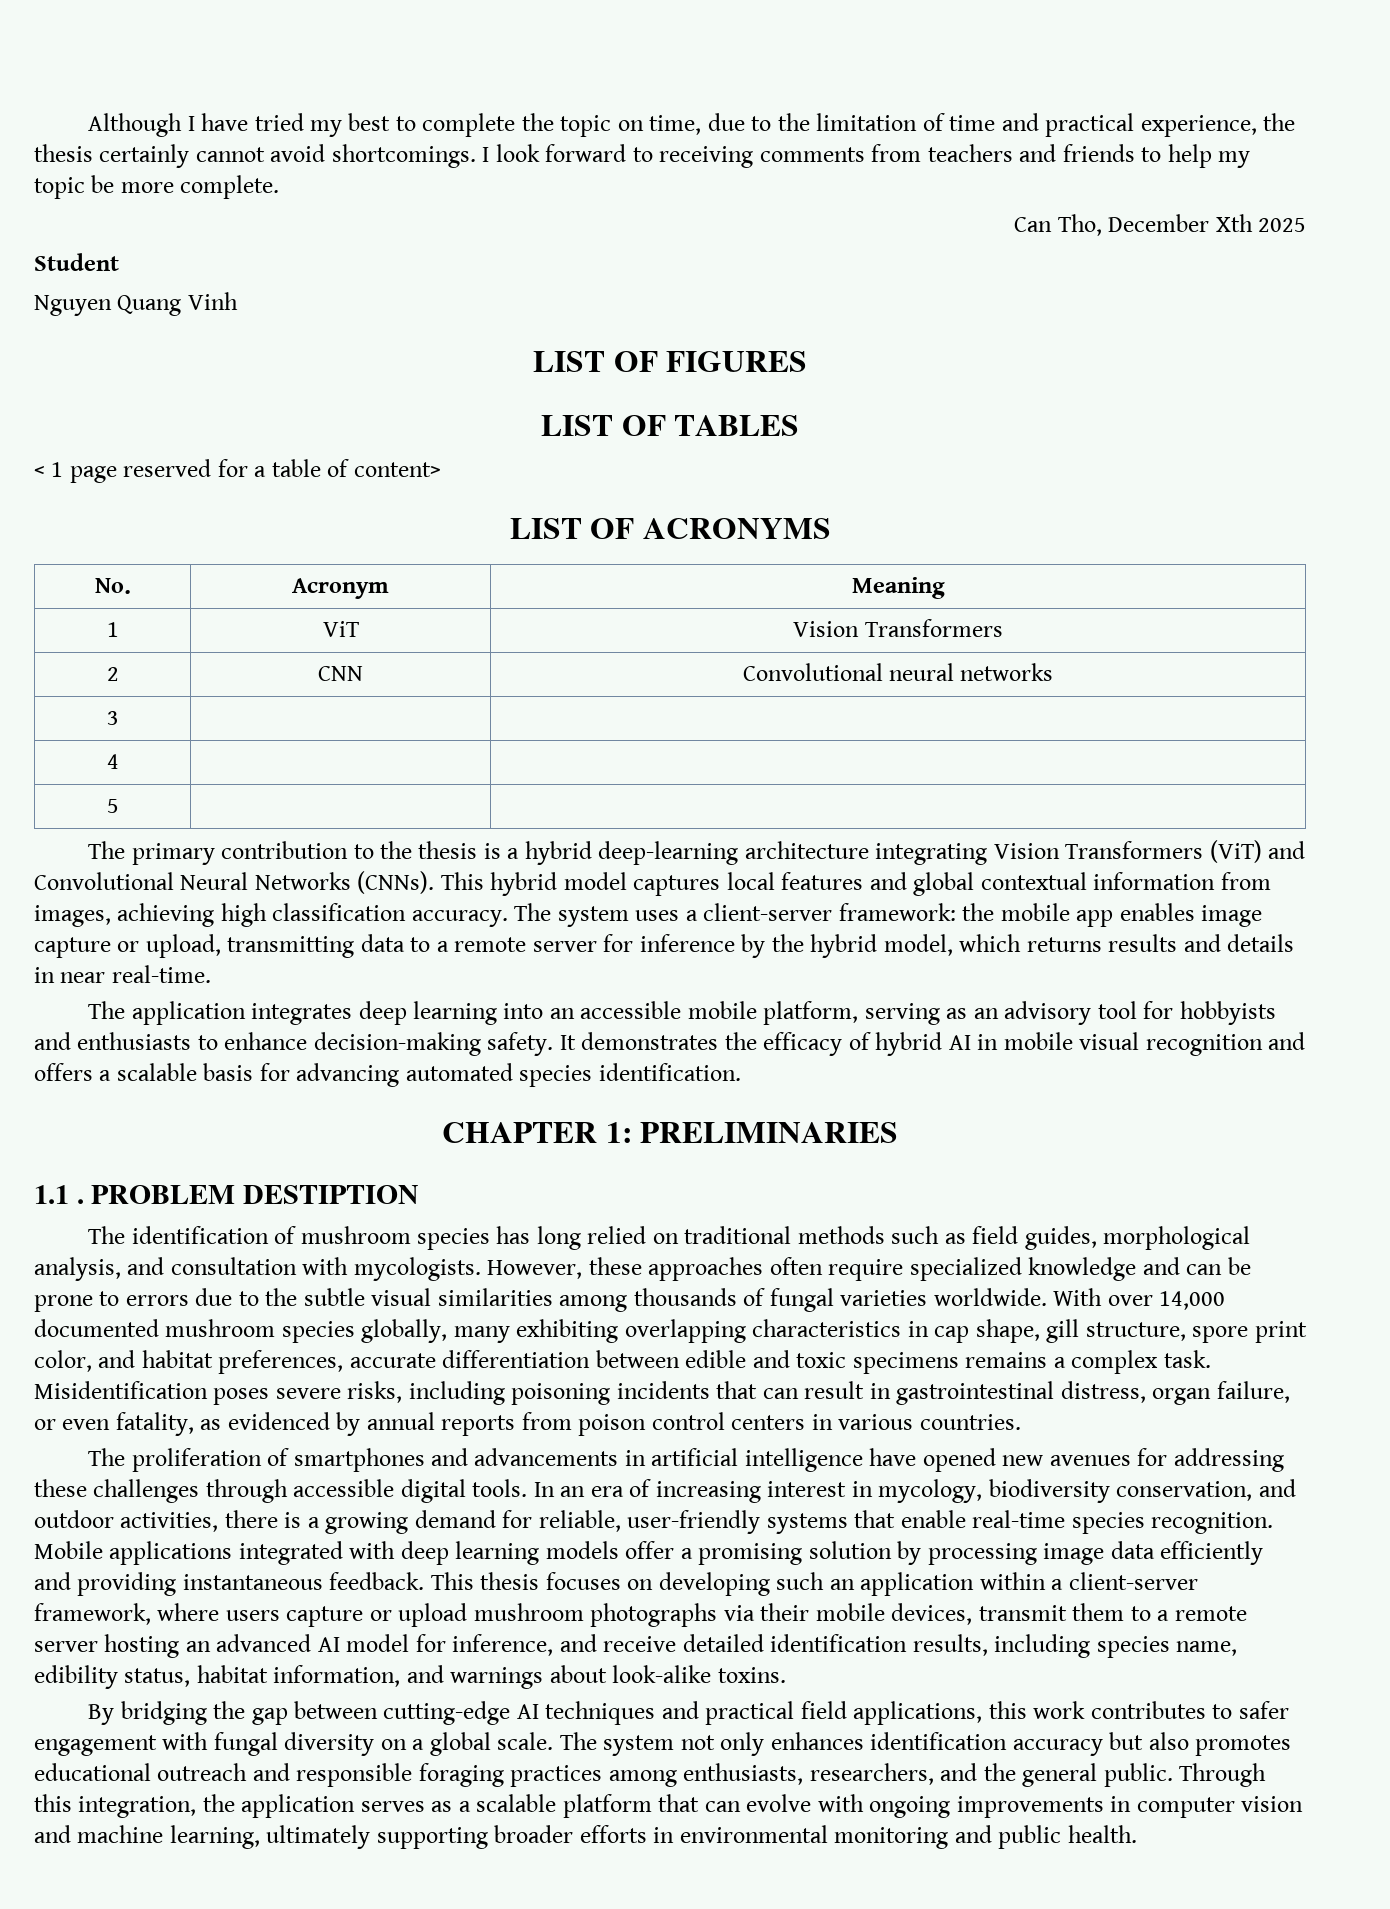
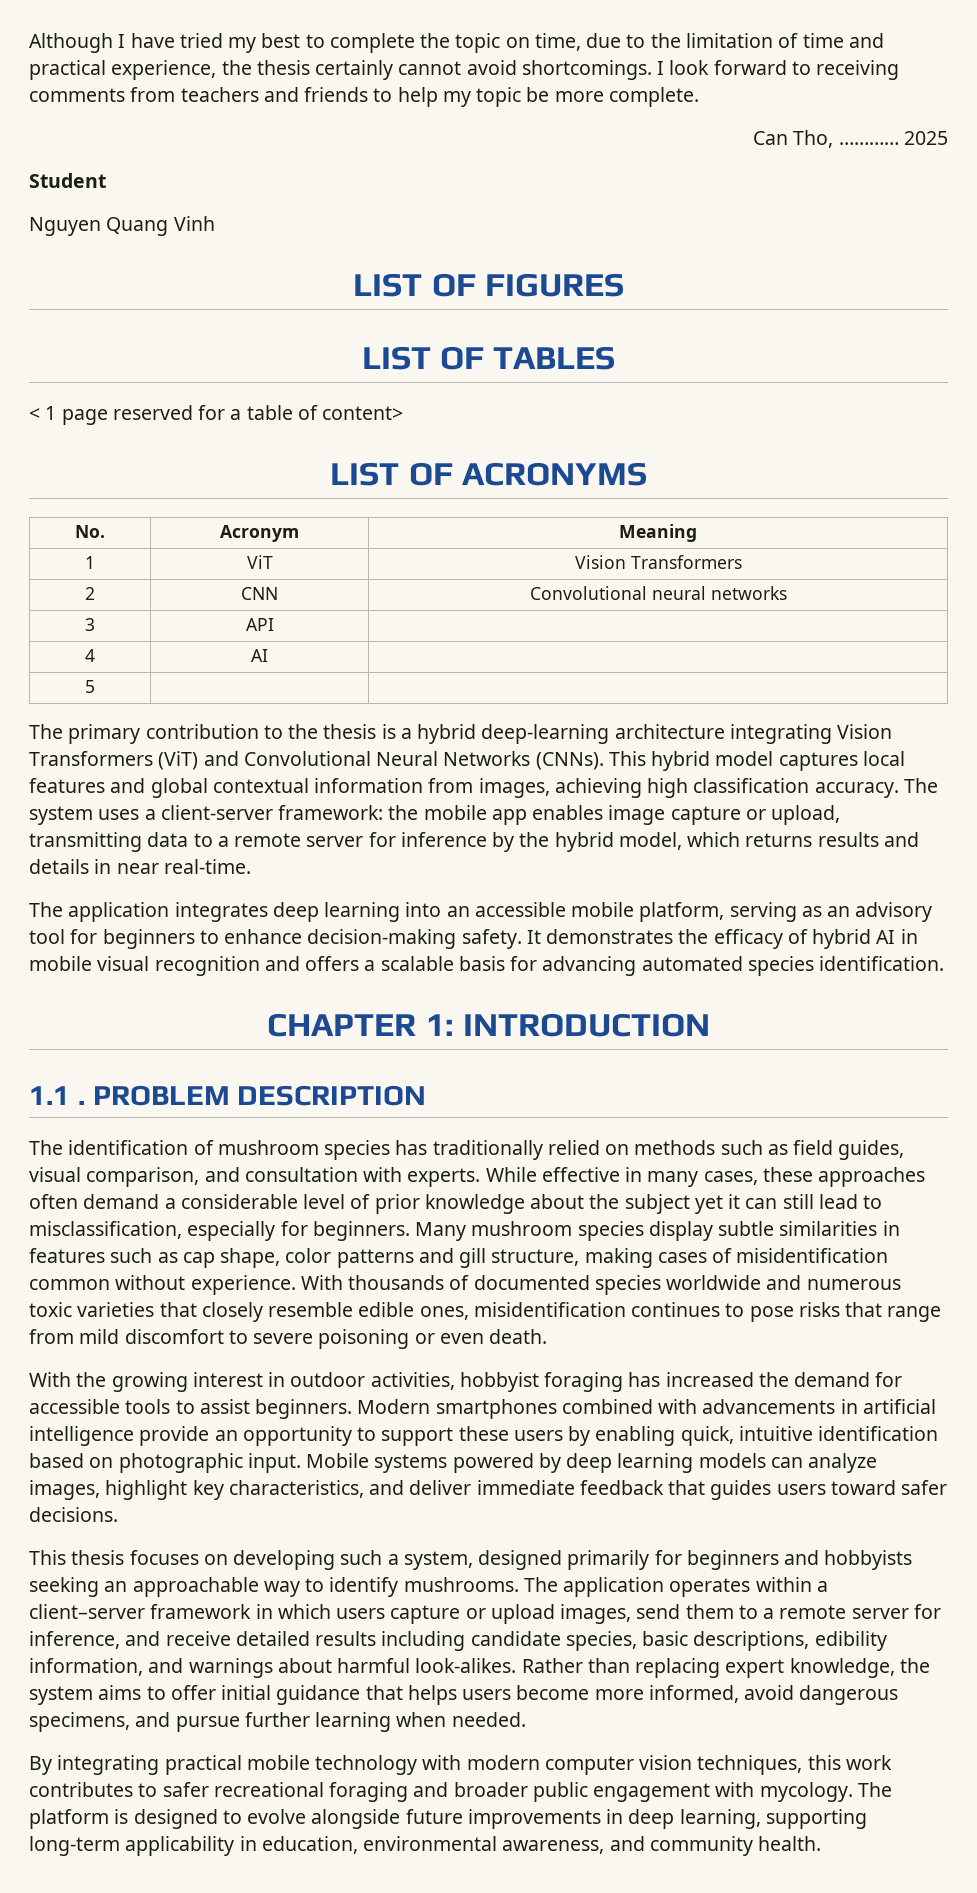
[1108,214,1253,232] December Xth -> [838,142,899,145] …………
(119, 718) none -> [245,618,274,631] API
(119, 761) none -> [251,649,268,662] AI
[1179,1001,1276,1025] [34,1032,192,1050] hobbyists and enthusiasts -> [102,929,195,949] beginners
[640,1122,899,1143] PRELIMINARIES -> [462,1013,710,1037] INTRODUCTION
[243,1185,420,1204] DESTIPTION -> [237,1085,427,1106] DESCRIPTION
[536,1226,581,1250] long -> [432,1140,543,1160] traditionally
[684,1226,792,1244] traditional -> (630, 1149) none
[1103,1226,1251,1250] [34,1257,121,1281] morphological analysis, -> [29,1167,200,1187] visual comparison,
[353,1257,1251,1281] [34,1288,1226,1312] [34,1319,1307,1343] [34,1350,1211,1374] [34,1381,1290,1405] [34,1412,1021,1436] [88,1448,1284,1472] [34,1479,1296,1503] [34,1510,1274,1534] [34,1541,1264,1565] [34,1572,425,1596] mycologists. However, these approaches often require specialized knowledge and can be prone to errors due to the subtle visual similarities among thousands of fungal varieties worldwide. With over 14,000 documented mushroom species globally, many exhibiting overlapping characteristics in cap shape, gill structure, spore print color, and habitat preferences, accurate differentiation between edible and toxic specimens remains a complex task. Misidentification poses severe risks, including poisoning incidents that can result in gastrointestinal distress, organ failure, or even fatality, as evidenced by annual reports from poison control centers in various countries. // The proliferation of smartphones and advancements in artificial intelligence have opened new avenues for addressing these challenges through accessible digital tools. In an era of increasing interest in mycology, biodiversity conservation, and outdoor activities, there is a growing demand for reliable, user-friendly systems that enable real-time species recognition. Mobile applications integrated with deep learning models offer a promising solution by processing image data efficiently and providing instantaneous feedback. -> [407,1167,926,1187] [29,1194,883,1214] [29,1221,900,1241] [29,1248,889,1268] [29,1275,901,1295] [29,1302,942,1322] [29,1329,548,1349] [29,1372,903,1392] [29,1399,936,1419] [29,1426,939,1446] [29,1453,878,1473] [29,1480,948,1500] [29,1507,118,1522] experts. While effective in many cases, these approaches often demand a considerable level of prior knowledge about the subject yet it can still lead to misclassification, especially for beginners. Many mushroom species display subtle similarities in features such as cap shape, color patterns and gill structure, making cases of misidentification common without experience. With thousands of documented species worldwide and numerous toxic varieties that closely resemble edible ones, misidentification continues to pose risks that range from mild discomfort to severe poisoning or even death. // With the growing interest in outdoor activities, hobbyist foraging has increased the demand for accessible tools to assist beginners. Modern smartphones combined with advancements in artificial intelligence provide an opportunity to support these users by enabling quick, intuitive identification based on photographic input. Mobile systems powered by deep learning models can analyze images, highlight key characteristics, and deliver immediate feedback that guides users toward safer decisions. //
[829,1572,1198,1596] [34,1603,1067,1627] an application within a client-server framework, where users capture or upload mushroom photographs via their mobile devices, transmit -> [387,1550,913,1570] [29,1577,828,1597] [29,1604,681,1624] a system, designed primarily for beginners and hobbyists seeking an approachable way to identify mushrooms. The application operates within a client–server framework in which users capture or upload images, send
[104,1634,410,1658] hosting an advanced AI model -> (909, 1613) none
[770,1634,1238,1658] [34,1665,786,1689] [88,1701,983,1725] identification results, including species name, edibility status, habitat information, and warnings about look-alike toxins. // By bridging the gap between cutting-edge AI techniques and practical field applications, -> [315,1631,887,1651] [29,1658,930,1678] [29,1685,899,1705] [29,1712,526,1732] [29,1755,803,1775] results including candidate species, basic descriptions, edibility information, and warnings about harmful look-alikes. Rather than replacing expert knowledge, the system aims to offer initial guidance that helps users become more informed, avoid dangerous specimens, and pursue further learning when needed. // By integrating practical mobile technology with modern computer vision techniques,
[34,1732,1292,1756] [34,1763,1267,1787] [34,1794,1304,1818] [34,1825,1062,1849] engagement with fungal diversity on a global scale. The system not only enhances identification accuracy but also promotes educational outreach and responsible foraging practices among enthusiasts, researchers, and the general public. Through this integration, the application serves as a scalable platform that can evolve with ongoing improvements in computer vision and machine learning, ultimately supporting broader efforts in environmental monitoring and public -> [213,1782,892,1802] [29,1809,867,1829] [29,1836,753,1856] recreational foraging and broader public engagement with mycology. The platform is designed to evolve alongside future improvements in deep learning, supporting long-term applicability in education, environmental awareness, and community

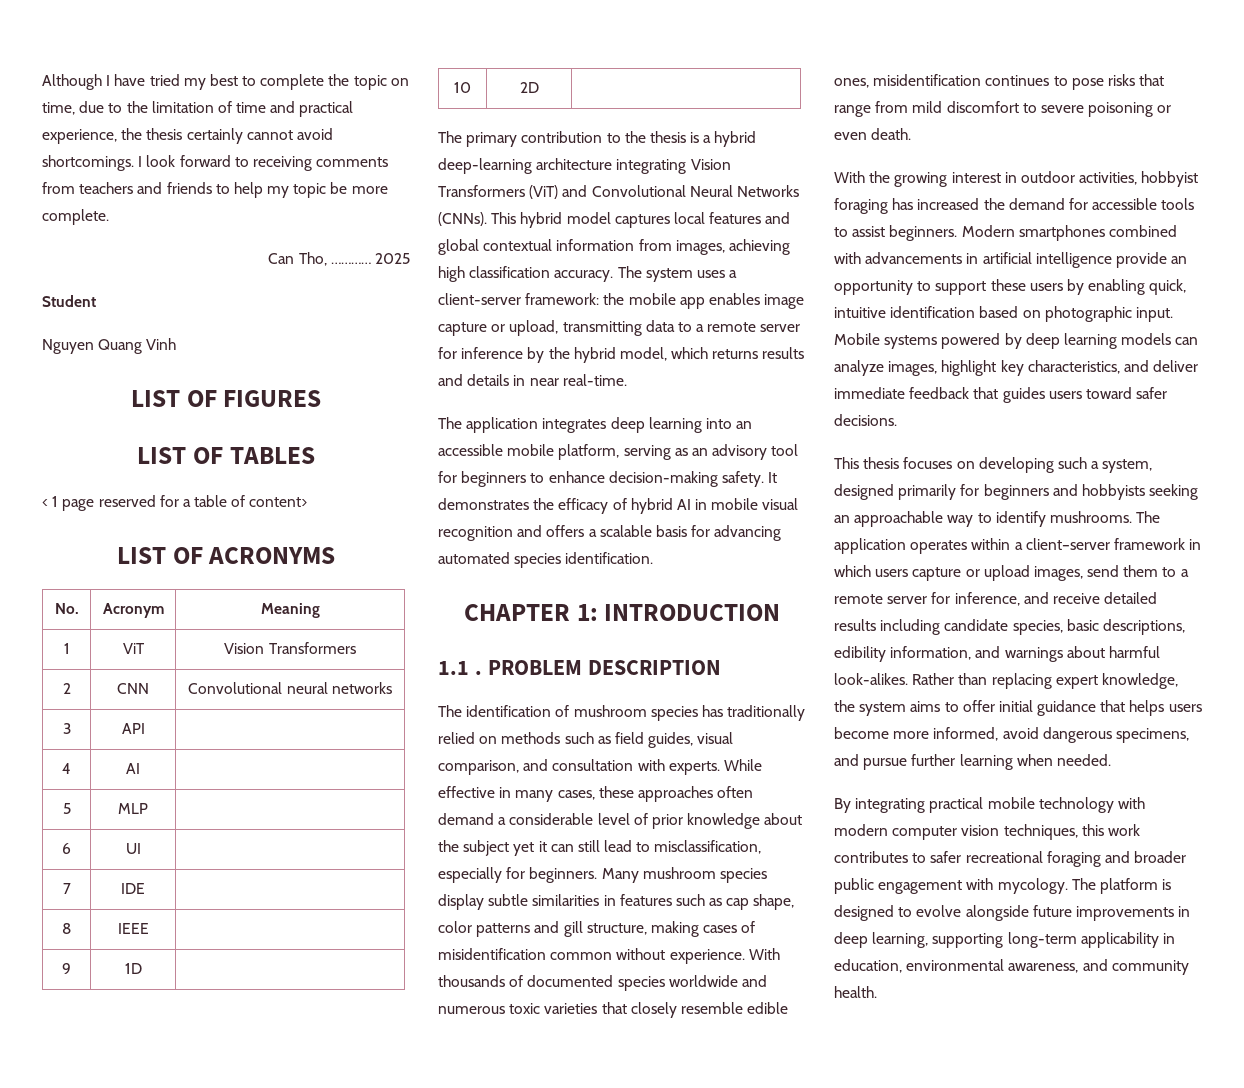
(95, 686) none -> [118,803,148,814] [62,843,71,854] [125,843,141,854] [62,883,71,894] [121,883,145,894] [62,923,71,934] [117,923,149,934] [62,963,71,974] [124,963,142,974] [454,82,471,93] [519,82,539,93] MLP | // 6 | UI | // 7 | IDE | // 8 | IEEE | // 9 | 1D | // 10 | 2D

